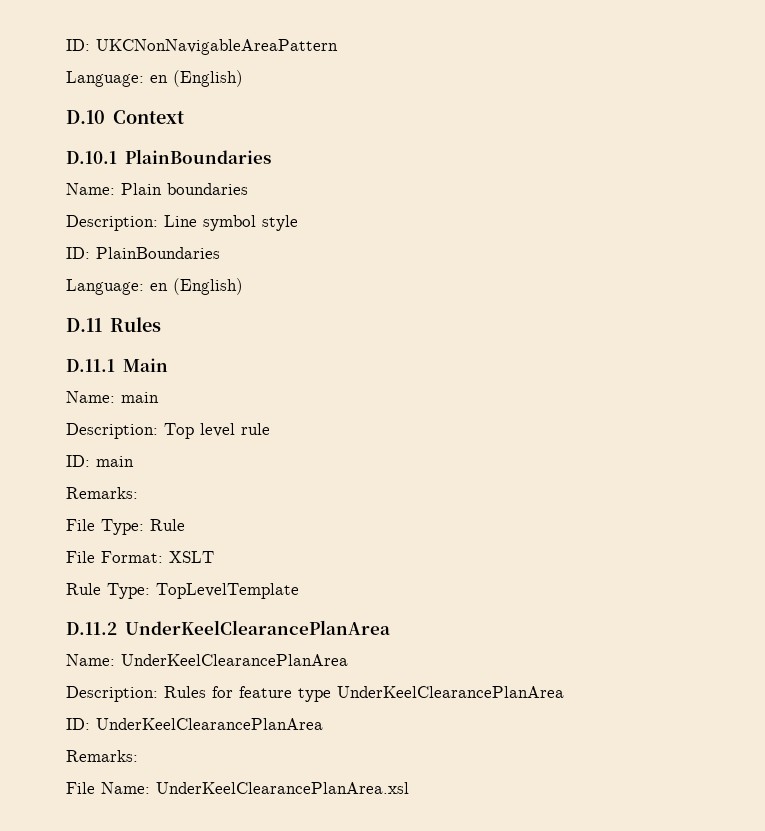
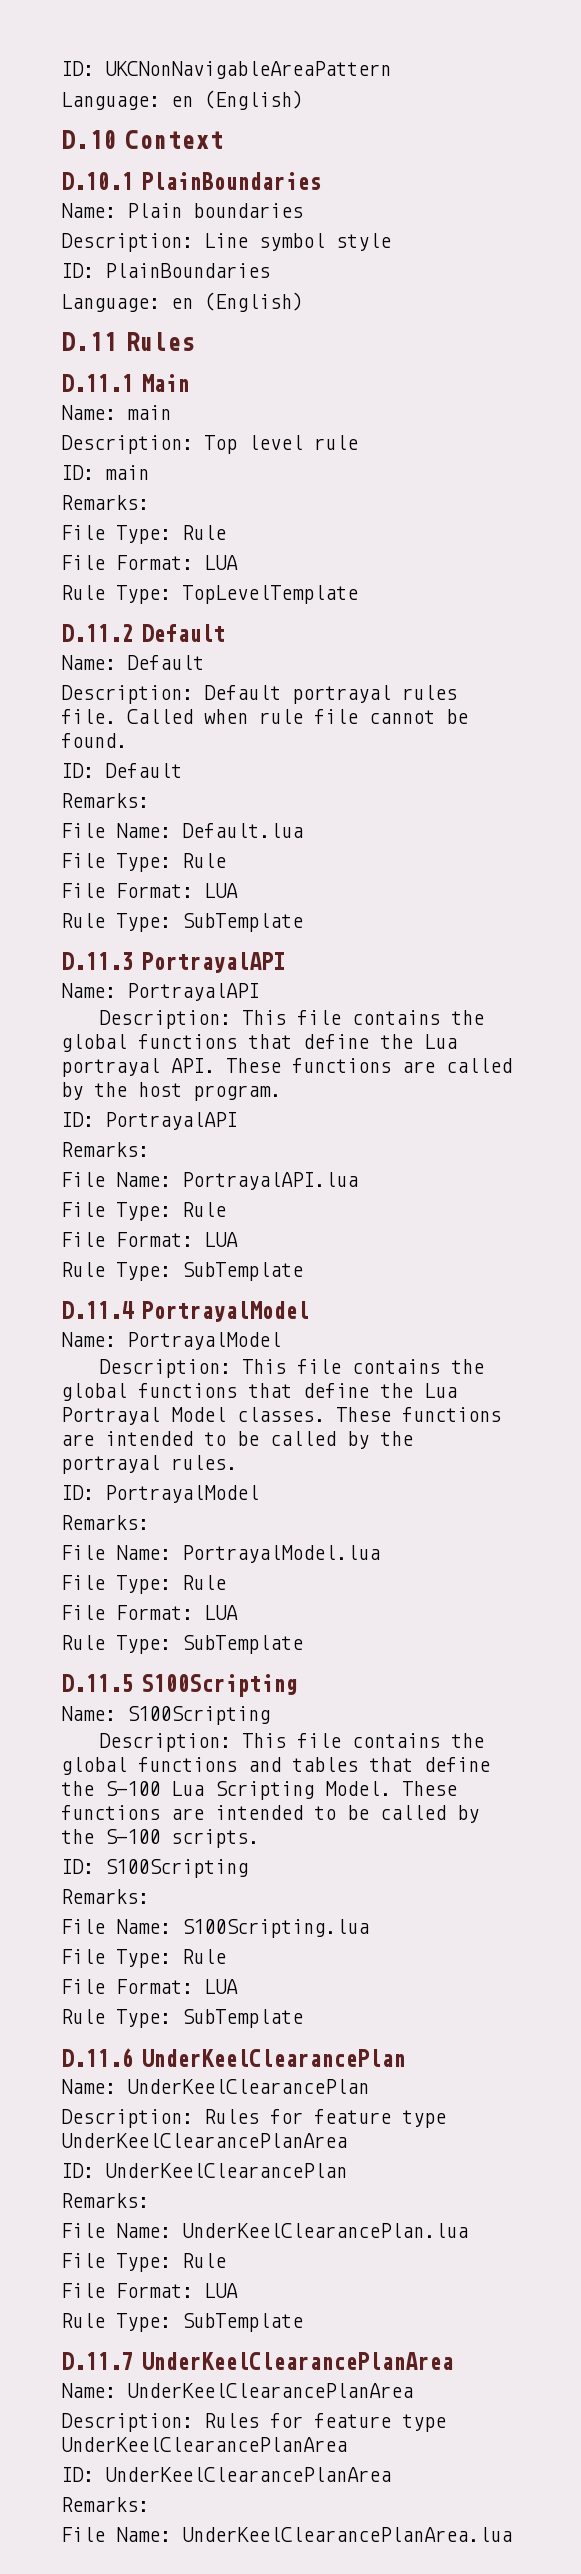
[169,551,214,563] XSLT -> [204,555,238,570] LUA
(117, 628) none -> [141,624,226,642] [61,655,204,670] [61,685,457,704] [61,709,468,724] [61,733,127,748] [61,763,182,778] [61,793,149,808] [61,823,303,838] [61,853,226,872] [61,883,238,898] [61,913,303,932] [61,952,286,973] [61,983,259,1001] [99,1010,485,1029] [61,1034,457,1052] [61,1058,512,1077] [61,1082,281,1101] [61,1112,237,1130] [61,1142,149,1157] [61,1172,358,1190] [61,1202,226,1221] [61,1232,238,1247] [61,1262,303,1281] [61,1301,310,1322] [61,1332,281,1350] [99,1359,485,1378] [61,1383,457,1401] [61,1407,501,1425] [61,1431,413,1449] [61,1455,237,1474] [61,1485,259,1503] [61,1515,149,1530] [61,1545,380,1563] [61,1575,226,1594] [61,1605,238,1620] [61,1635,303,1654] [61,1674,298,1697] [61,1706,270,1725] [99,1733,485,1752] [61,1757,490,1775] [61,1781,457,1800] [61,1805,479,1823] [61,1829,259,1848] [61,1859,248,1878] [61,1889,149,1904] [61,1919,369,1938] [61,1949,226,1968] [61,1979,238,1994] [61,2009,303,2028] [61,2048,406,2067] [61,2079,369,2094] [61,2109,446,2128] [61,2133,347,2148] [61,2163,347,2178] [61,2193,149,2208] [61,2223,468,2238] [61,2253,226,2272] [61,2283,238,2298] [61,2313,303,2332] [61,2352,133,2370] Default // Name: Default // Description: Default portrayal rules file. Called when rule file cannot be found. // ID: Default // Remarks: // File Name: Default.lua // File Type: Rule // File Format: LUA // Rule Type: SubTemplate // D.11.3 PortrayalAPI // Name: PortrayalAPI // Description: This file contains the global functions that define the Lua portrayal API. These functions are called by the host program. // ID: PortrayalAPI // Remarks: // File Name: PortrayalAPI.lua // File Type: Rule // File Format: LUA // Rule Type: SubTemplate // D.11.4 PortrayalModel // Name: PortrayalModel // Description: This file contains the global functions that define the Lua Portrayal Model classes. These functions are intended to be called by the portrayal rules. // ID: PortrayalModel // Remarks: // File Name: PortrayalModel.lua // File Type: Rule // File Format: LUA // Rule Type: SubTemplate // D.11.5 S100Scripting // Name: S100Scripting // Description: This file contains the global functions and tables that define the S-100 Lua Scripting Model. These functions are intended to be called by the S-100 scripts. // ID: S100Scripting // Remarks: // File Name: S100Scripting.lua // File Type: Rule // File Format: LUA // Rule Type: SubTemplate // D.11.6 UnderKeelClearancePlan // Name: UnderKeelClearancePlan // Description: Rules for feature type UnderKeelClearancePlanArea // ID: UnderKeelClearancePlan // Remarks: // File Name: UnderKeelClearancePlan.lua // File Type: Rule // File Format: LUA // Rule Type: SubTemplate // D.11.7
[156,782,409,794] UnderKeelClearancePlanArea.xsl -> [182,2527,512,2542] UnderKeelClearancePlanArea.lua

